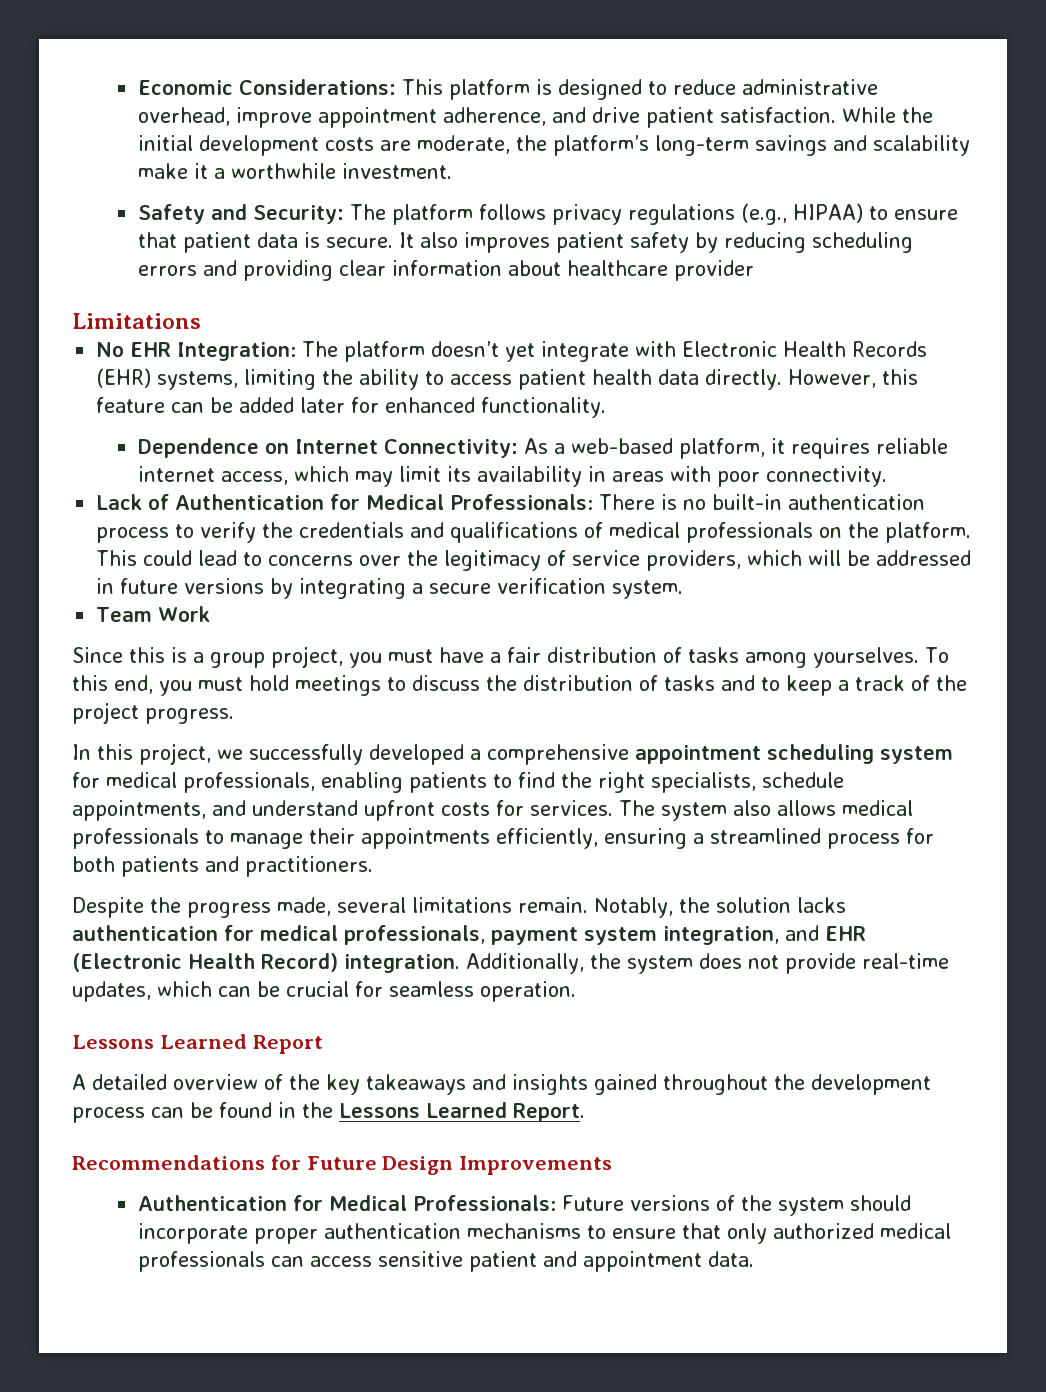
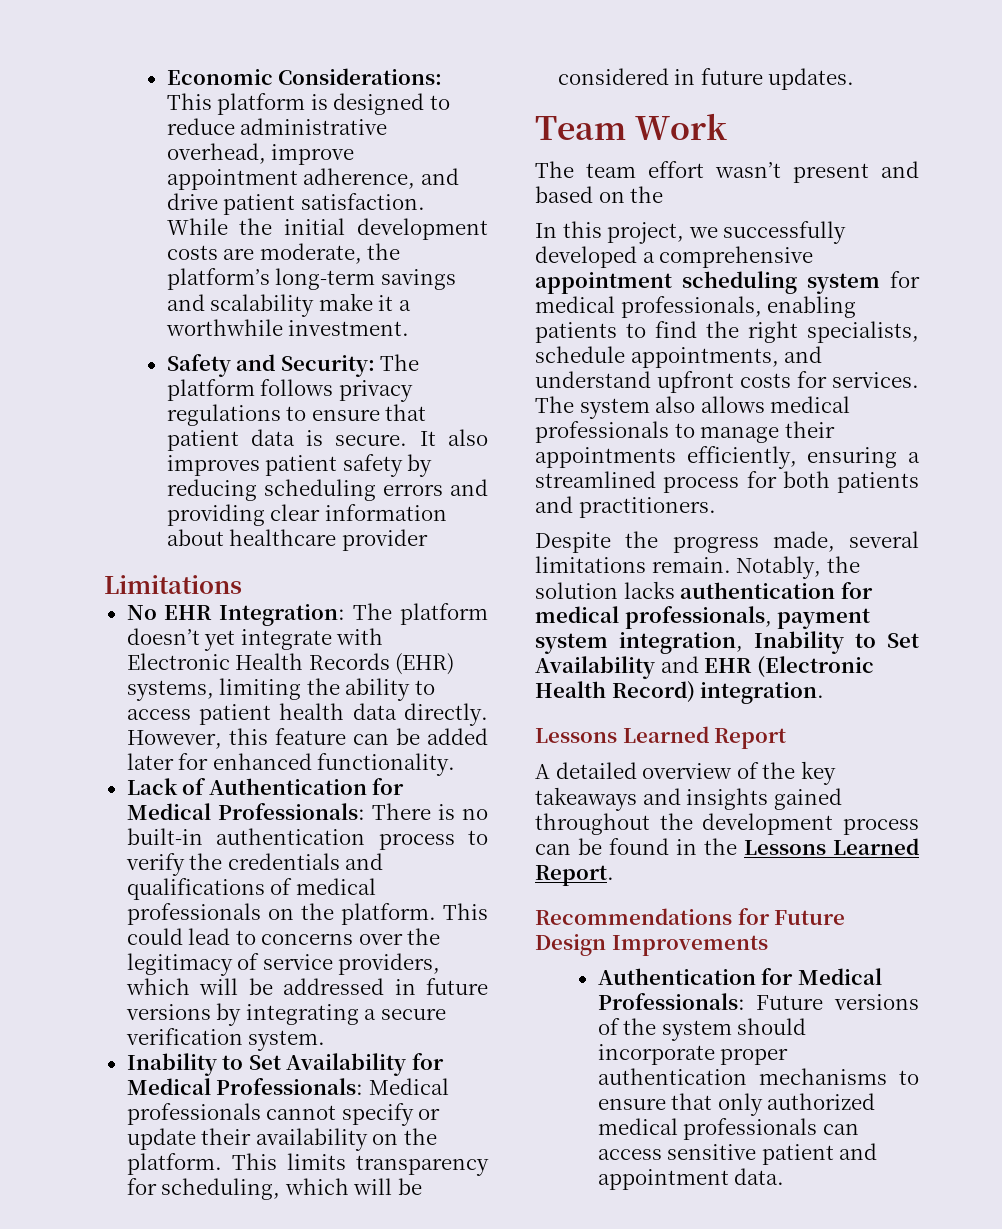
[741,203,864,225] (e.g., HIPAA) -> (281, 415) none
[138,438,949,459] [138,466,888,487] // Dependence on Internet Connectivity: As a web-based platform, it requires reliable internet access, which may limit its availability in areas with poor connectivity. -> (456, 764) none
[96,606,211,622] [72,646,949,668] [72,675,967,696] [72,702,234,724] Team Work // Since this is a group project, you must have a fair distribution of tasks among yourselves. To this end, you must hold meetings to discuss the distribution of tasks and to keep a track of the project progress. -> [126,1053,444,1076] [126,1078,449,1095] [126,1103,441,1126] [126,1128,437,1151] [126,1153,489,1176] [126,1178,422,1200] [557,68,855,90] [535,113,727,140] [535,161,919,183] [535,186,664,203] Inability to Set Availability for Medical Professionals: Medical professionals cannot specify or update their availability on the platform. This limits transparency for scheduling, which will be considered in future updates. // Team Work // The team effort wasn’t present and based on the
(779, 935) none -> [754,631,919,654] [535,656,655,679] Inability to Set Availability
[466,953,949,974] [72,981,576,1002] Additionally, the system does not provide real-time updates, which can be crucial for seamless operation. -> (825, 693) none

